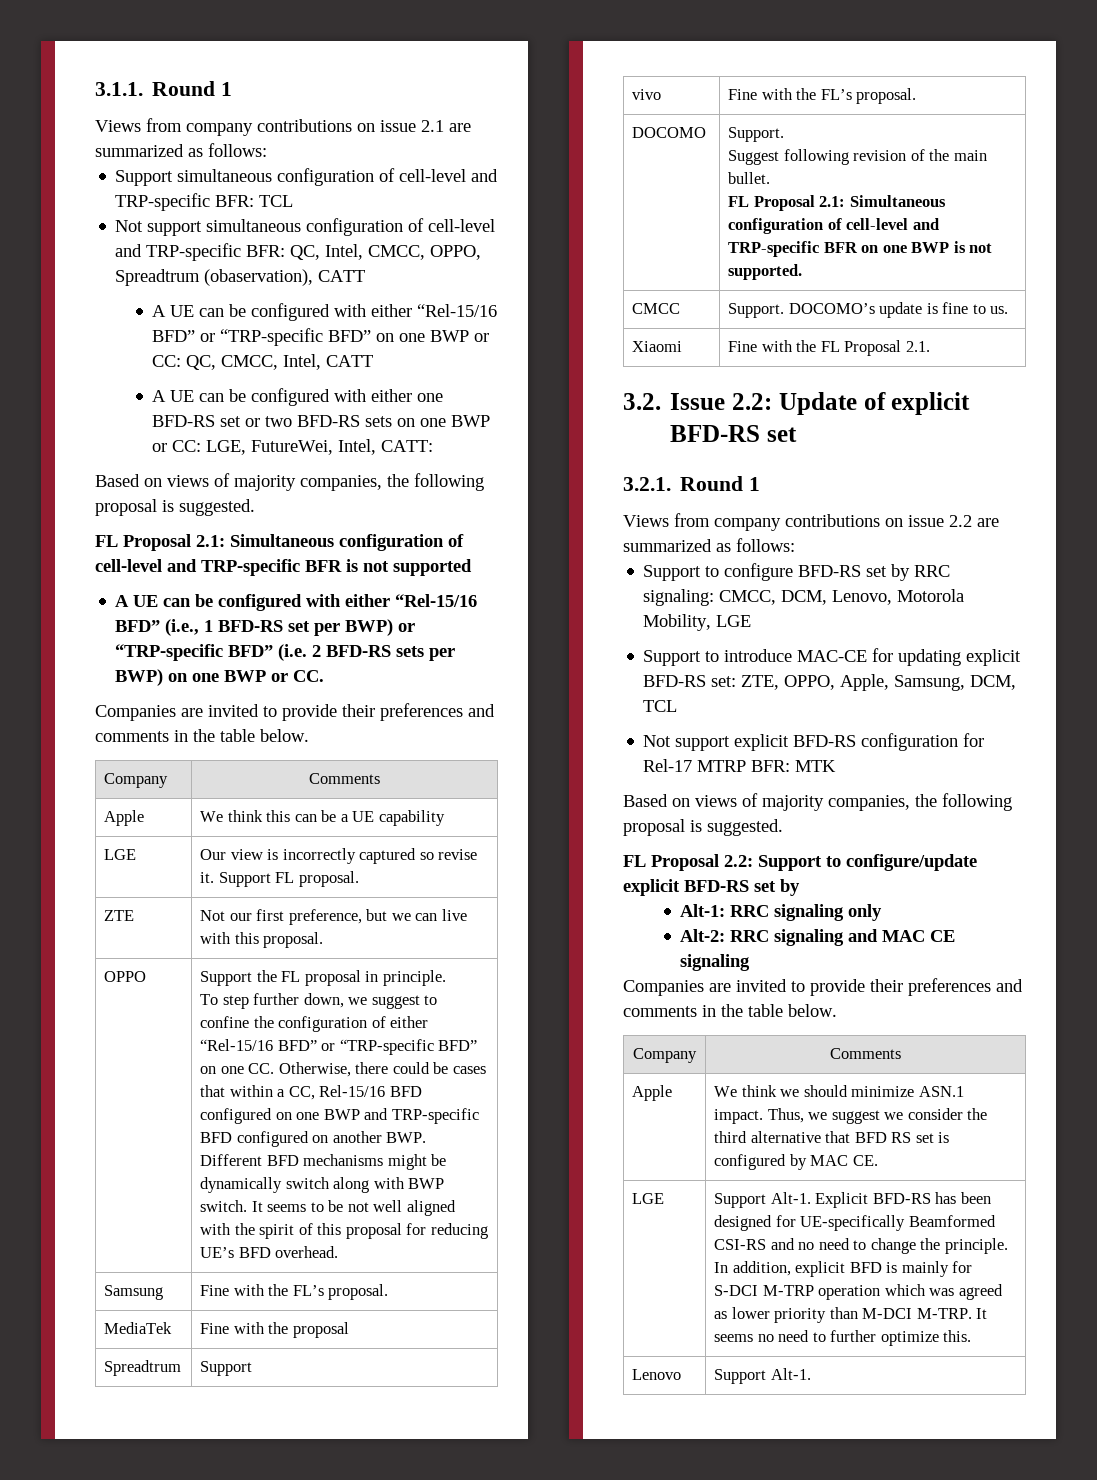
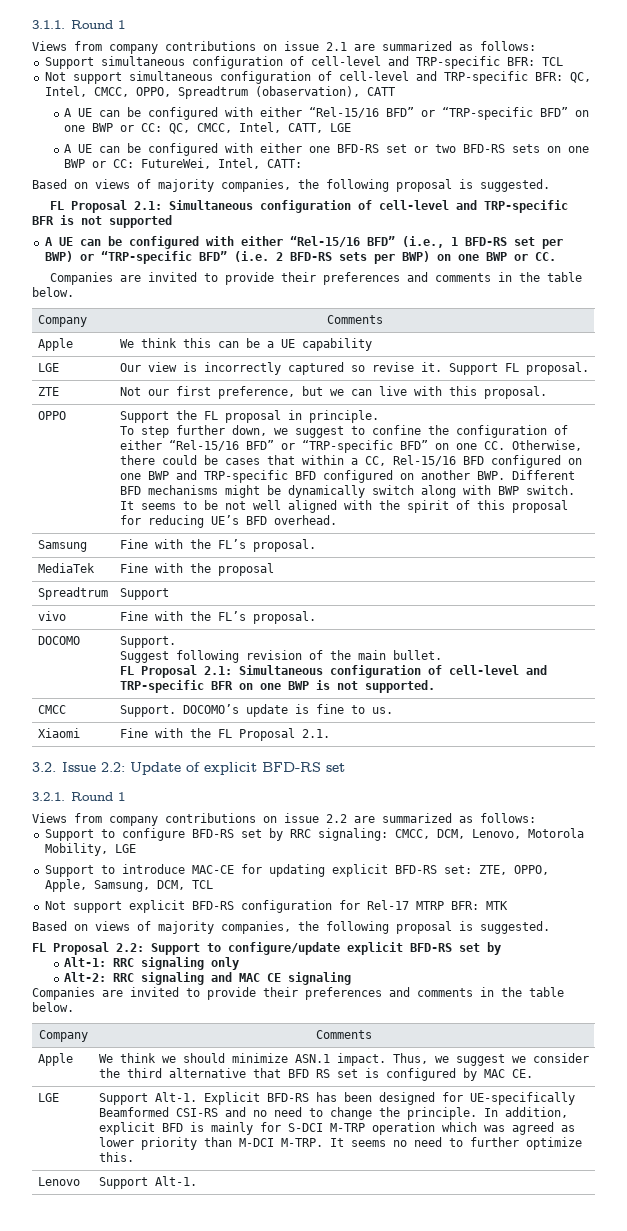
[326,355,374,367] CATT -> [288,123,352,133] CATT, LGE
[206,440,247,455] LGE, -> (135, 163) none

